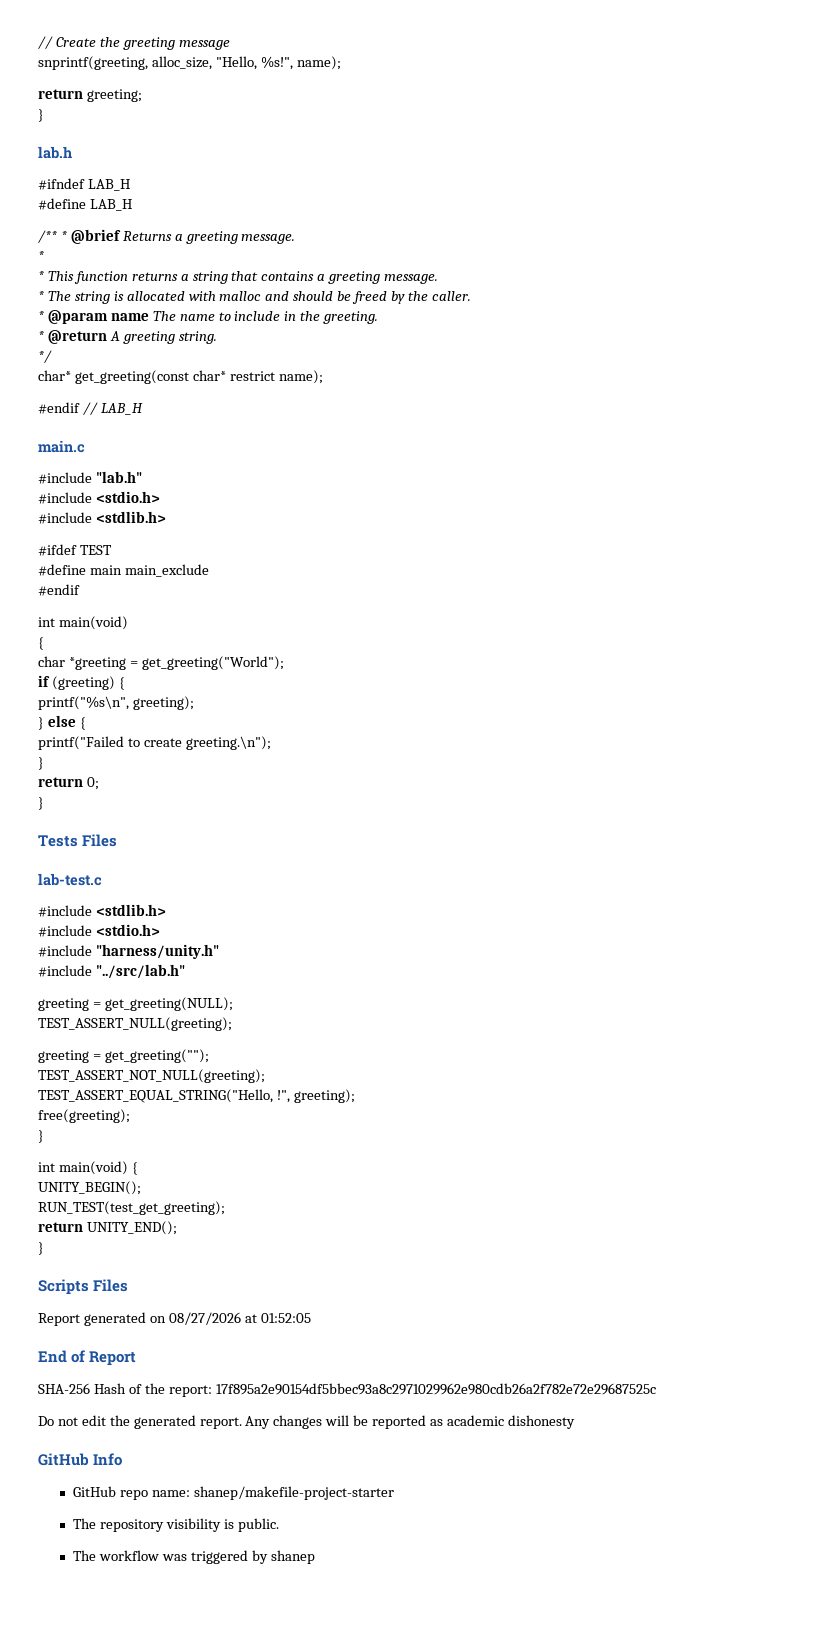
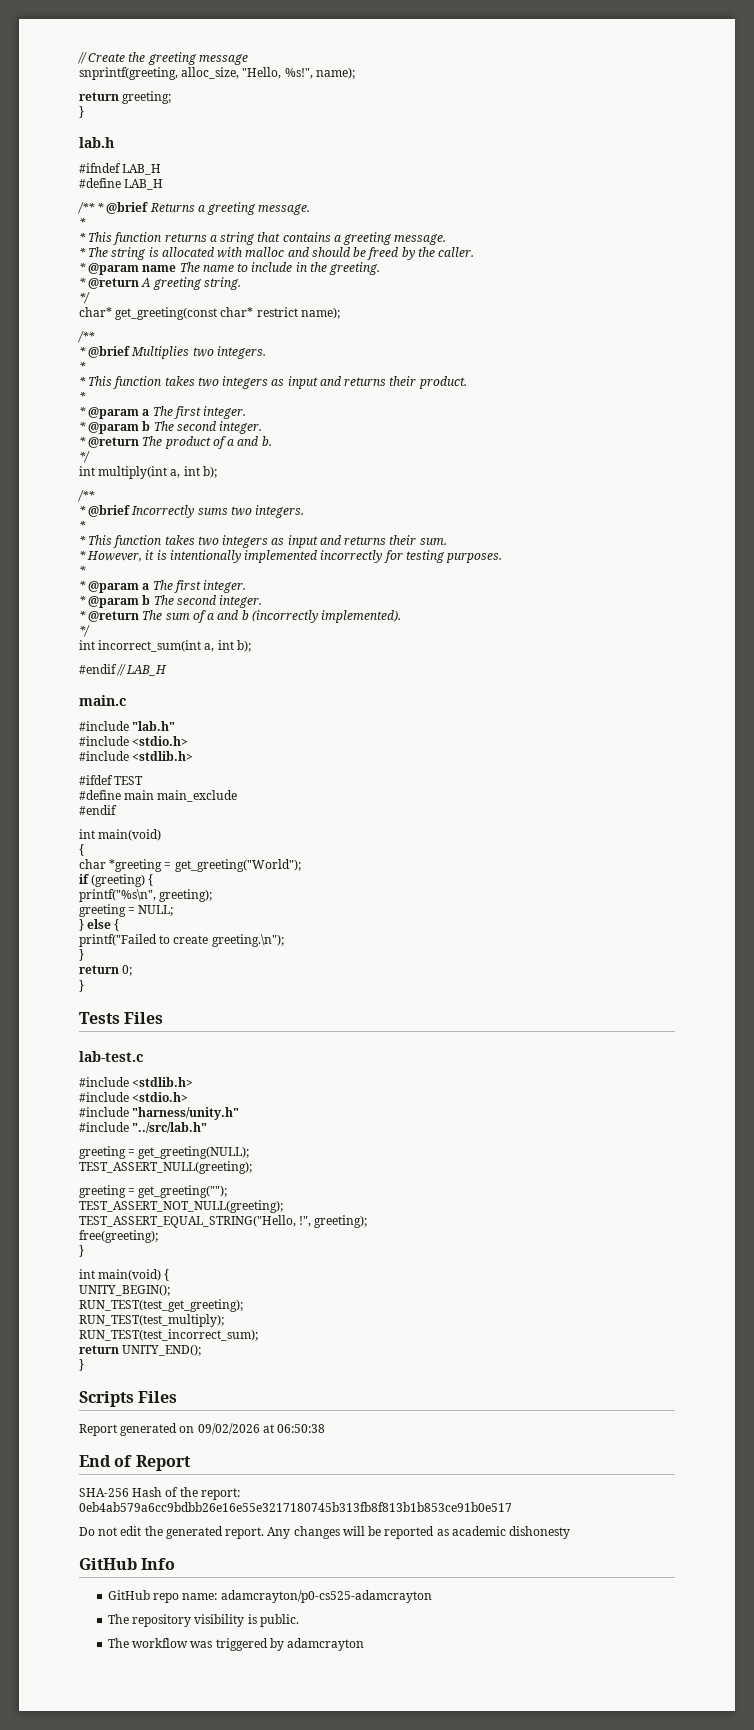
(323, 377) none -> [77,331,95,343] [79,346,266,359] [79,361,86,371] [79,376,467,389] [79,391,86,401] [79,406,247,419] [79,421,263,434] [79,436,272,449] [79,451,90,463] [79,466,217,479] [77,490,95,502] [79,505,305,518] [79,520,86,530] [79,535,447,548] [79,550,503,563] [79,565,86,575] [79,580,247,593] [79,595,263,608] [79,610,402,623] [79,625,90,637] [79,640,251,652] // /** // * @brief Multiplies two integers. // * // * This function takes two integers as input and returns their product. // * // * @param a The first integer. // * @param b The second integer. // * @return The product of a and b. // */ // int multiply(int a, int b); // /** // * @brief Incorrectly sums two integers. // * // * This function takes two integers as input and returns their sum. // * However, it is intentionally implemented incorrectly for testing purposes. // * // * @param a The first integer. // * @param b The second integer. // * @return The sum of a and b (incorrectly implemented). // */ // int incorrect_sum(int a, int b);
(194, 703) none -> [79,904,174,917] // greeting = NULL;
(225, 1208) none -> [79,1314,224,1327] [79,1329,258,1341] // RUN_TEST(test_multiply); // RUN_TEST(test_incorrect_sum);
[168,1312,311,1325] 08/27/2026 at 01:52:05 -> [197,1423,326,1435] 09/02/2026 at 06:50:38
[215,1383,656,1395] 17f895a2e90154df5bbec93a8c2971029962e980cdb26a2f782e72e29687525c -> [79,1502,512,1512] 0eb4ab579a6cc9bdbb26e16e55e3217180745b313fb8f813b1b853ce91b0e517
[193,1486,394,1500] shanep/makefile-project-starter -> [220,1590,432,1603] adamcrayton/p0-cs525-adamcrayton
[270,1550,315,1564] shanep -> [287,1638,365,1651] adamcrayton

